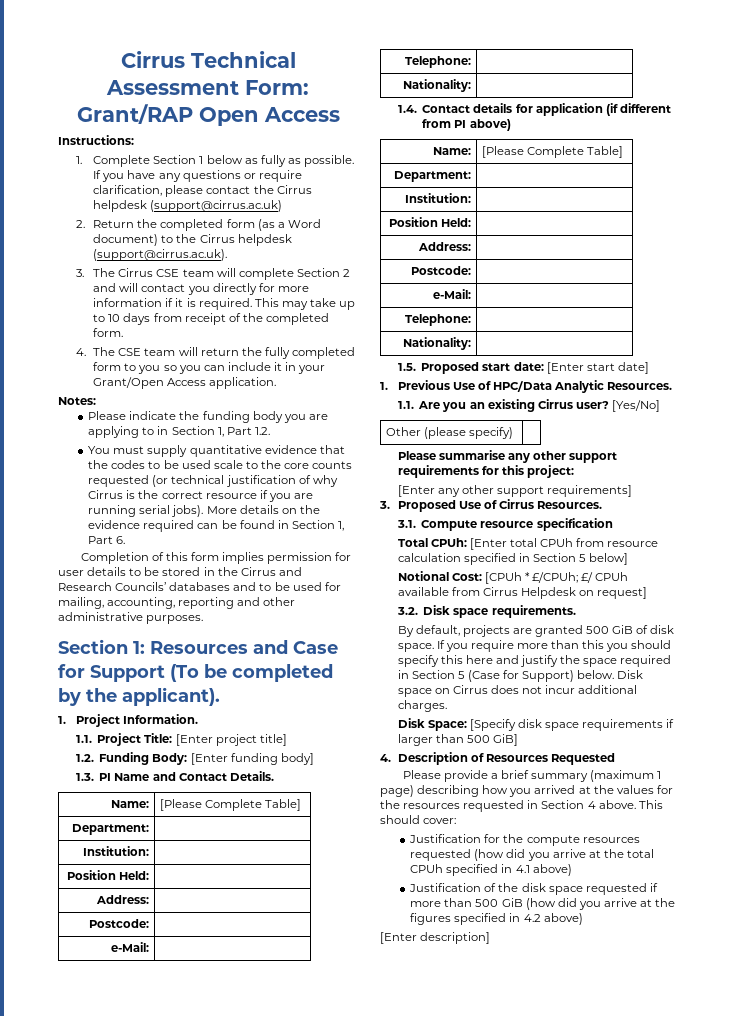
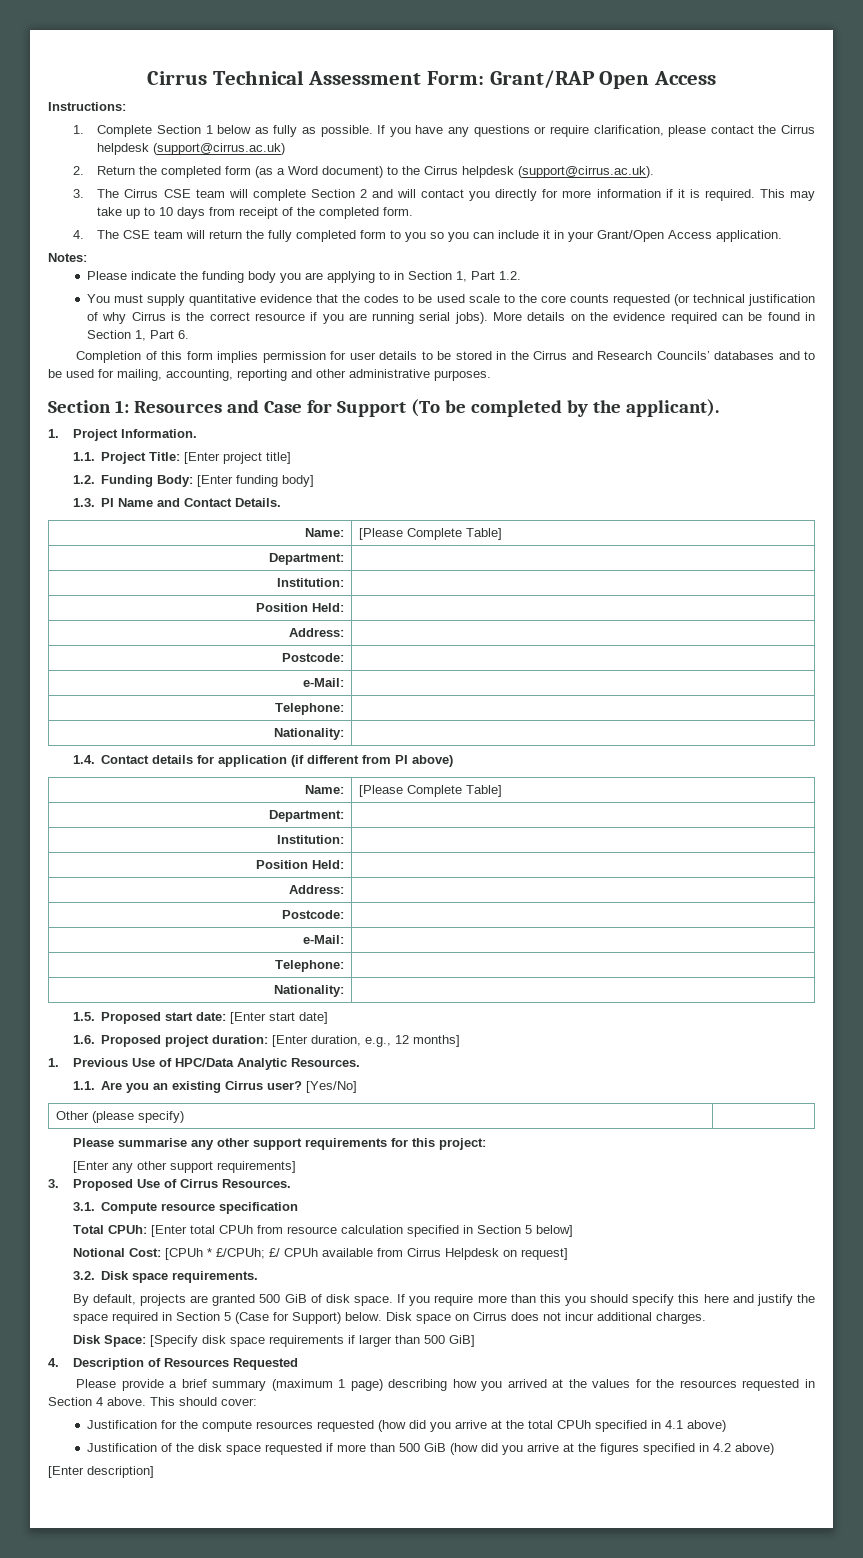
(649, 368) none -> [72,1035,461,1047] // 1.6. Proposed project duration: [Enter duration, e.g., 12 months]

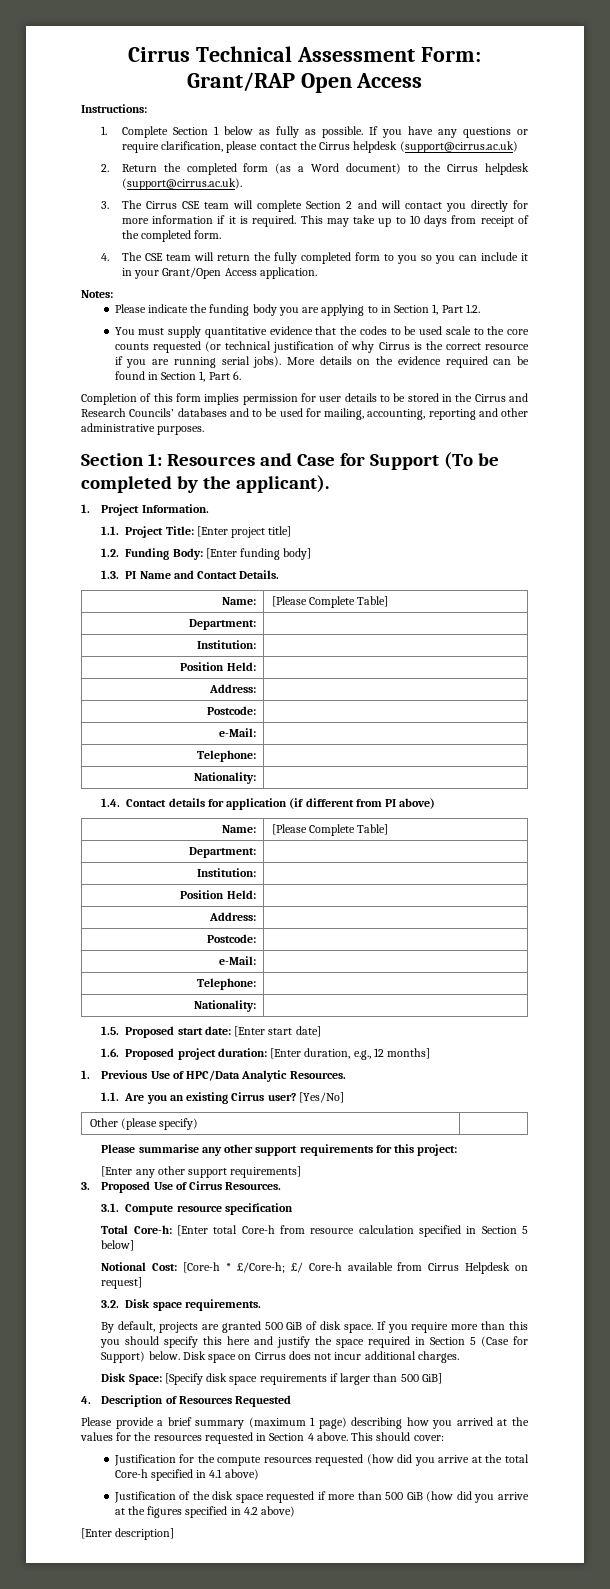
[107,1225,147,1234] CPUh: -> [133,1225,172,1234] Core-h:
[218,1225,253,1234] CPUh -> [241,1225,275,1234] Core-h
[164,1248,318,1260] [CPUh * £/CPUh; £/ CPUh -> [183,1262,342,1273] [Core-h * £/Core-h; £/ Core-h
[556,1420,591,1429] CPUh -> [114,1469,148,1478] Core-h

